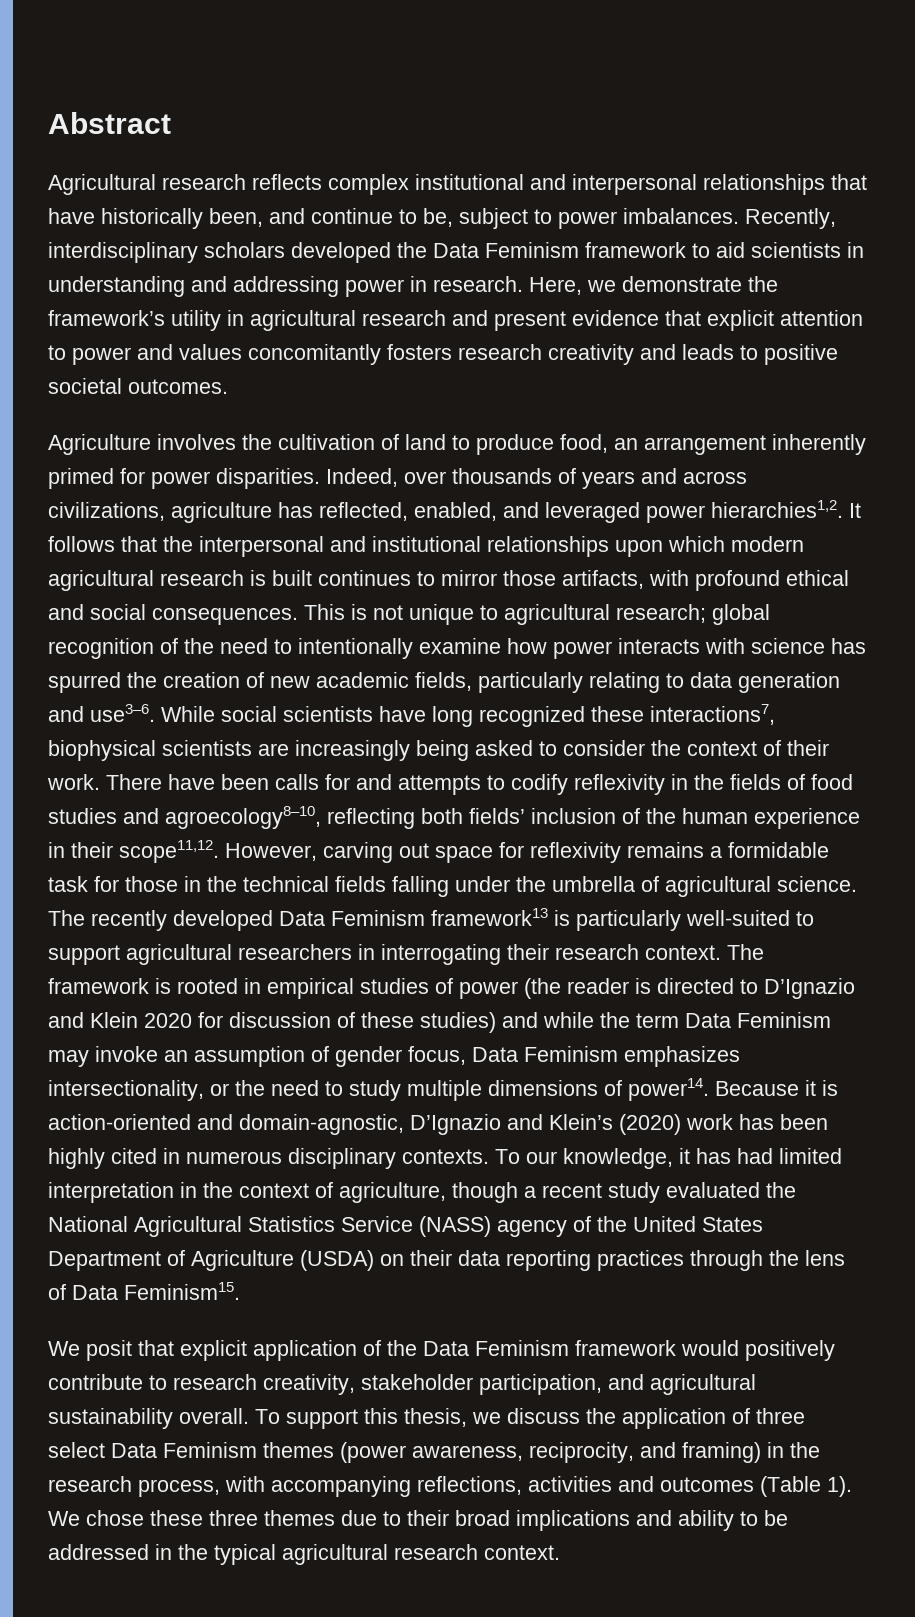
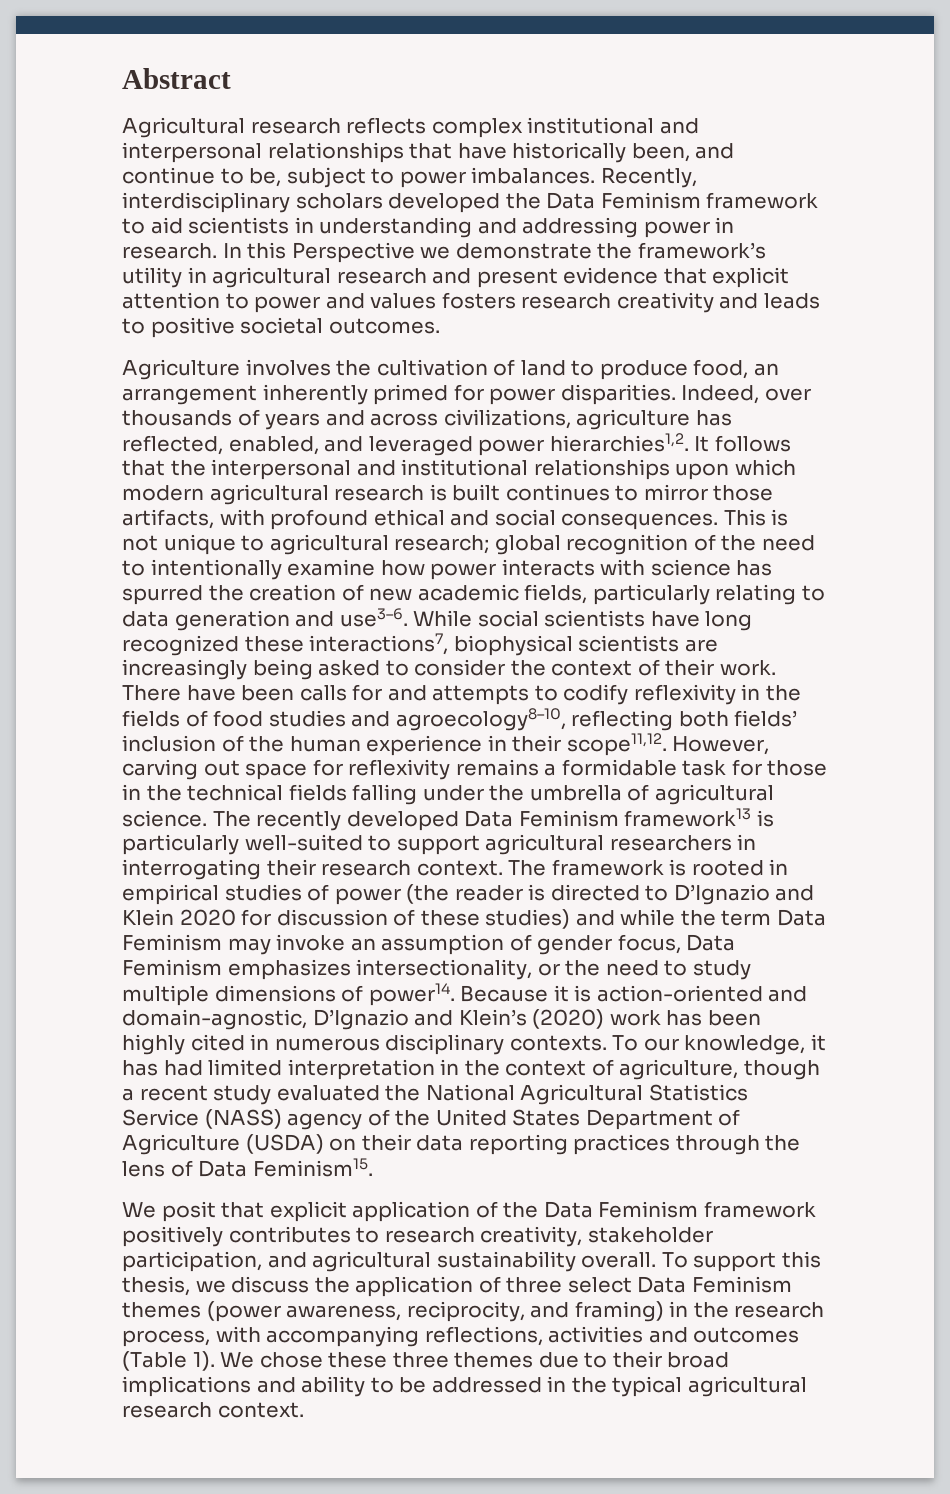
[529,277,582,295] Here, -> [222,242,415,263] In this Perspective
[248,344,381,365] concomitantly -> (437, 301) none
[681,1340,835,1361] [48,1374,143,1390] would positively contribute -> [122,1226,351,1247] positively contributes

